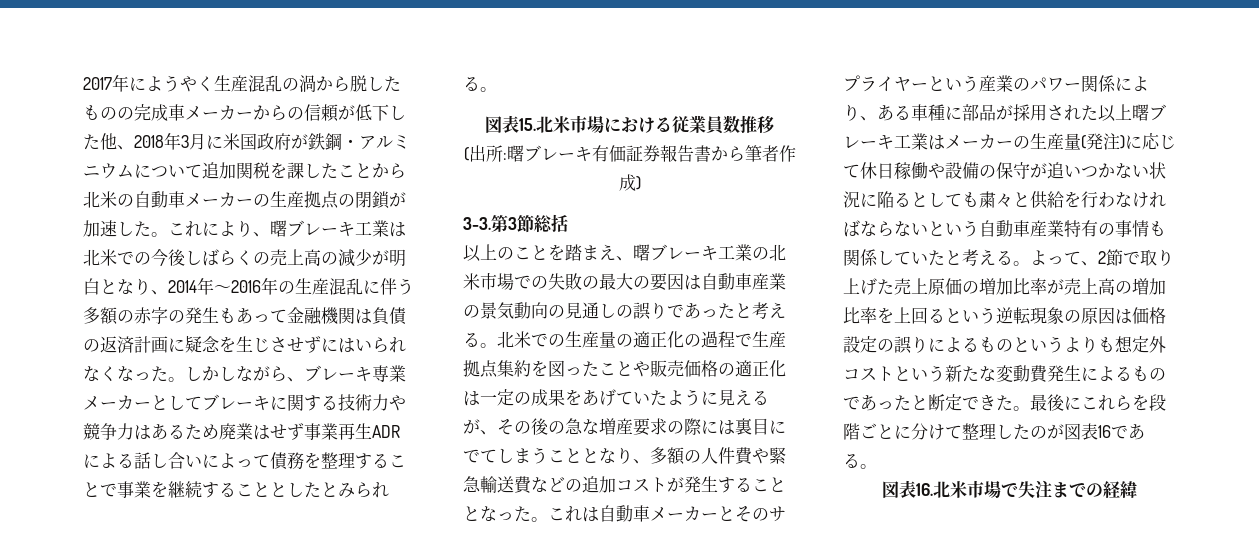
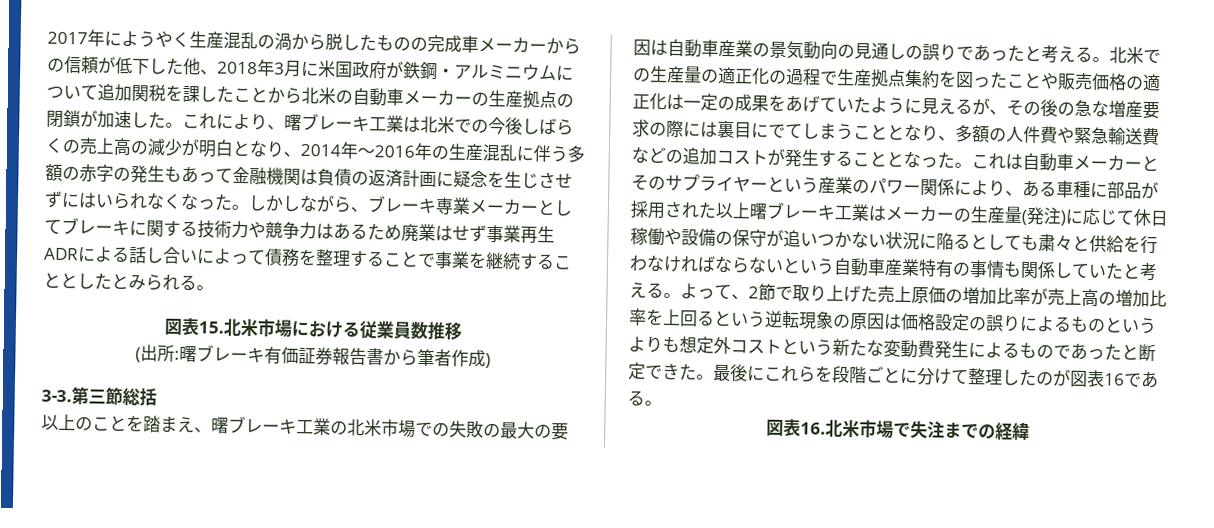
[508,217,517,230] 3 -> [88,388,106,404] 三

